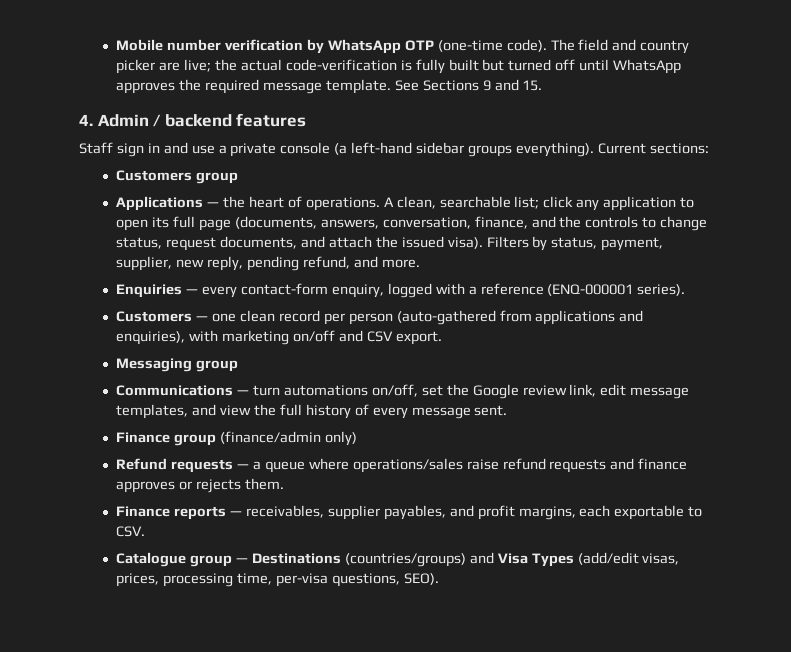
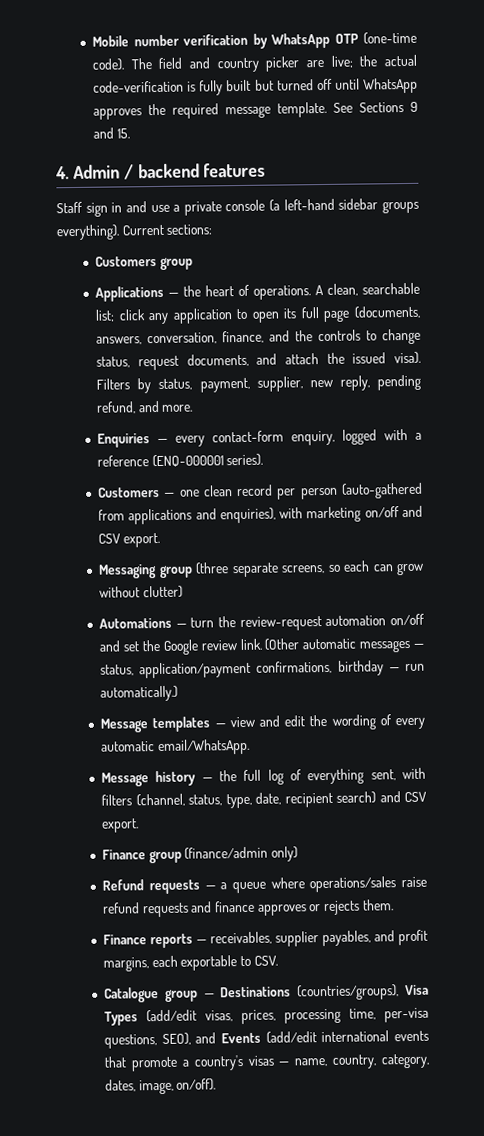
[116,384,690,399] [116,404,508,419] // Communications — turn automations on/off, set the Google review link, edit message templates, and view the full history of every message sent. -> [195,560,424,578] [99,585,183,599] [99,613,425,632] [99,638,424,655] [100,660,425,679] [100,685,179,702] [100,714,426,733] [101,738,250,756] [101,767,426,787] [101,791,427,809] [102,818,140,833] (three separate screens, so each can grow without clutter) // Automations — turn the review-request automation on/off and set the Google review link. (Other automatic messages — status, application/payment confirmations, birthday — run automatically.) // Message templates — view and edit the wording of every automatic email/WhatsApp. // Message history — the full log of everything sent, with filters (channel, status, type, date, recipient search) and CSV export.
[344,552,494,567] (countries/groups) and -> [297,984,400,1001] (countries/groups),
[403,573,439,585] SEO). -> [161,1030,429,1046] [104,1053,430,1072] [105,1078,217,1095] SEO), and Events (add/edit international events that promote a country's visas — name, country, category, dates, image, on/off).

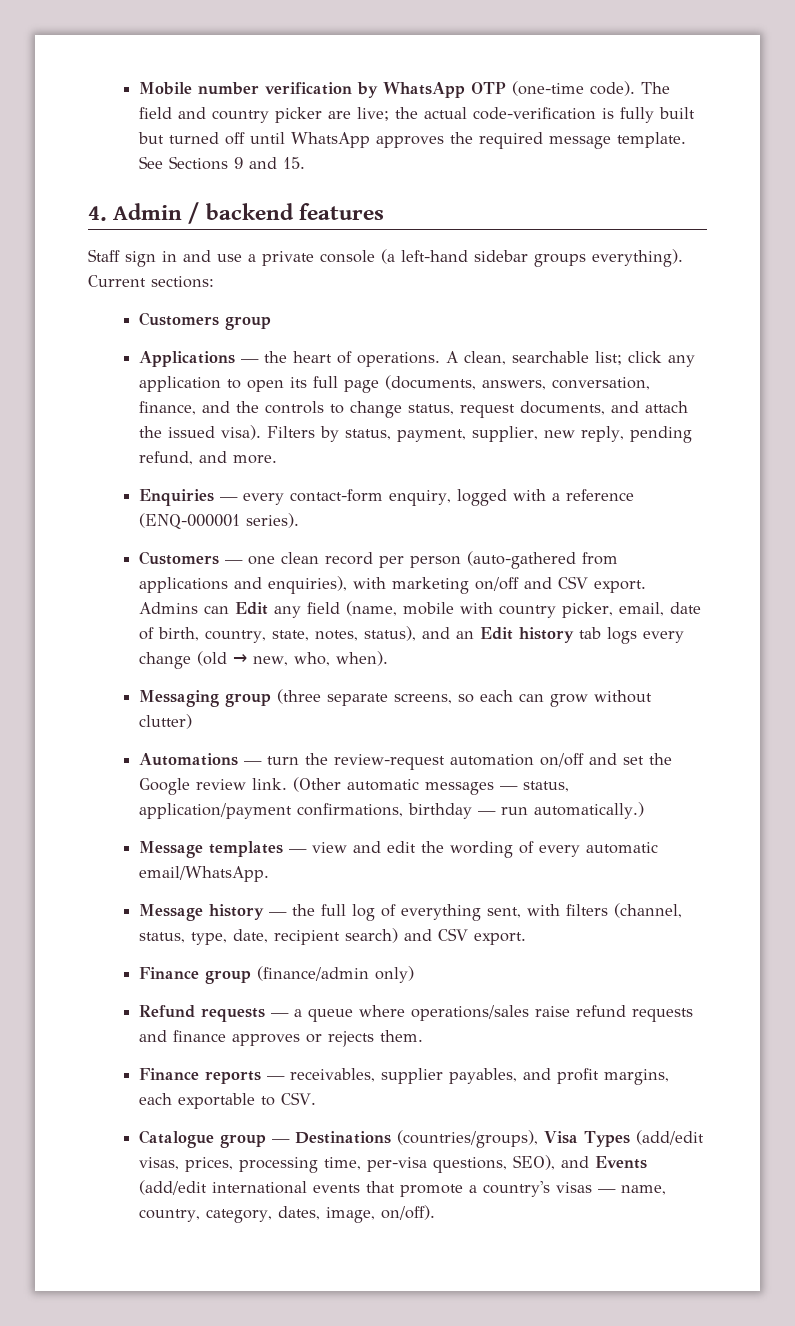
(160, 540) none -> [138,601,701,618] [138,626,684,644] [138,651,388,669] Admins can Edit any field (name, mobile with country picker, email, date of birth, country, state, notes, status), and an Edit history tab logs every change (old → new, who, when).

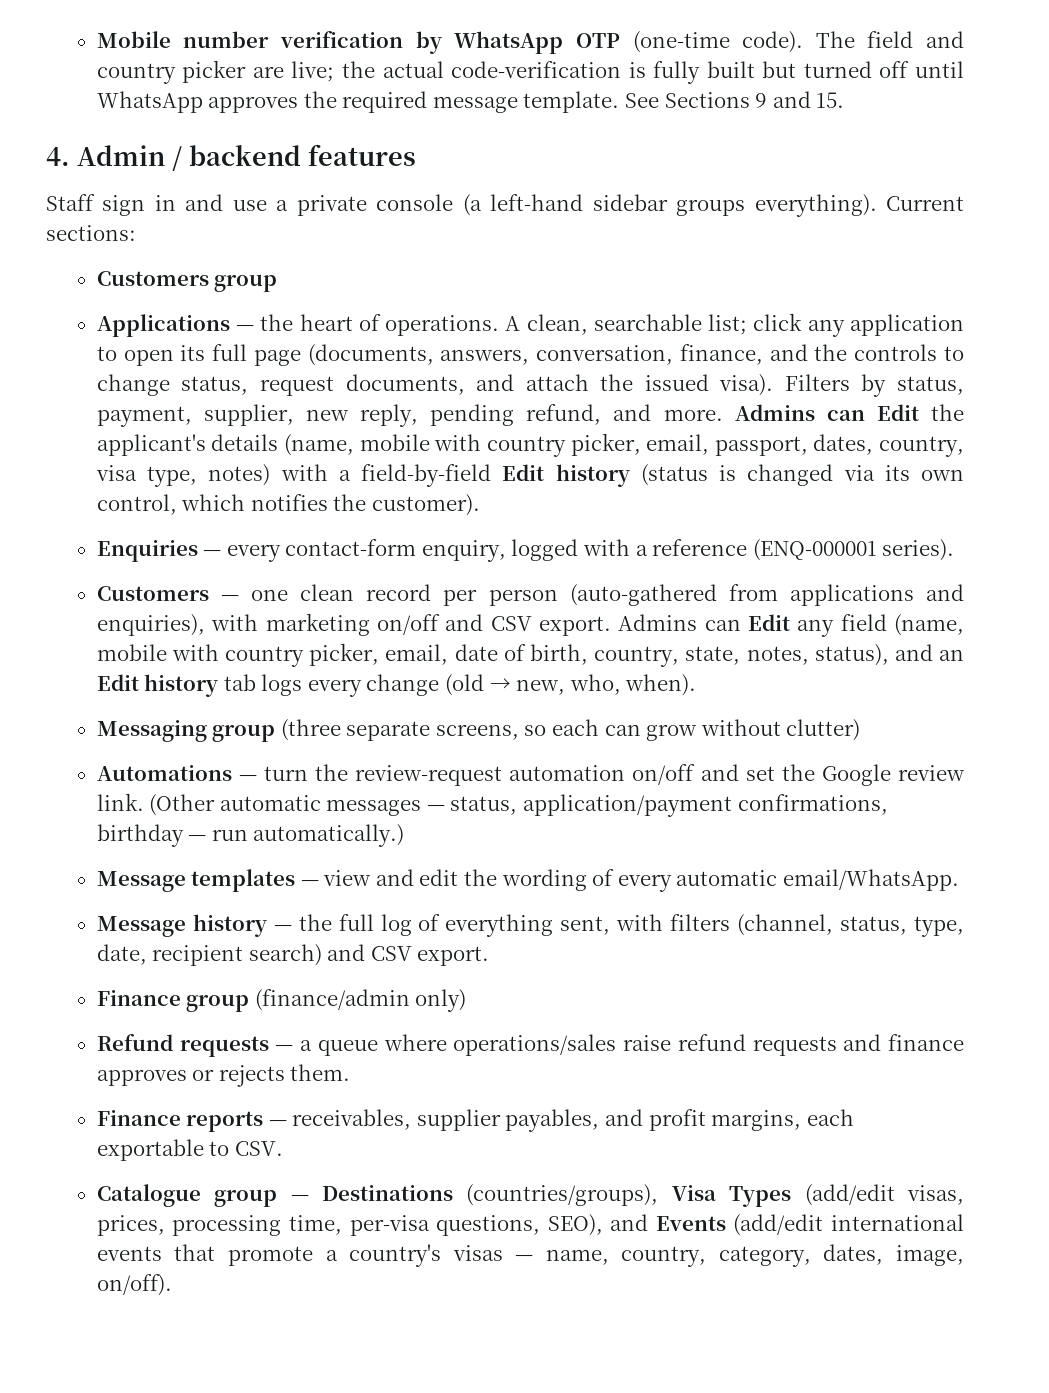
(277, 459) none -> [734,404,965,421] [96,433,964,457] [95,464,964,487] [96,494,480,516] Admins can Edit the applicant's details (name, mobile with country picker, email, passport, dates, country, visa type, notes) with a field-by-field Edit history (status is changed via its own control, which notifies the customer).

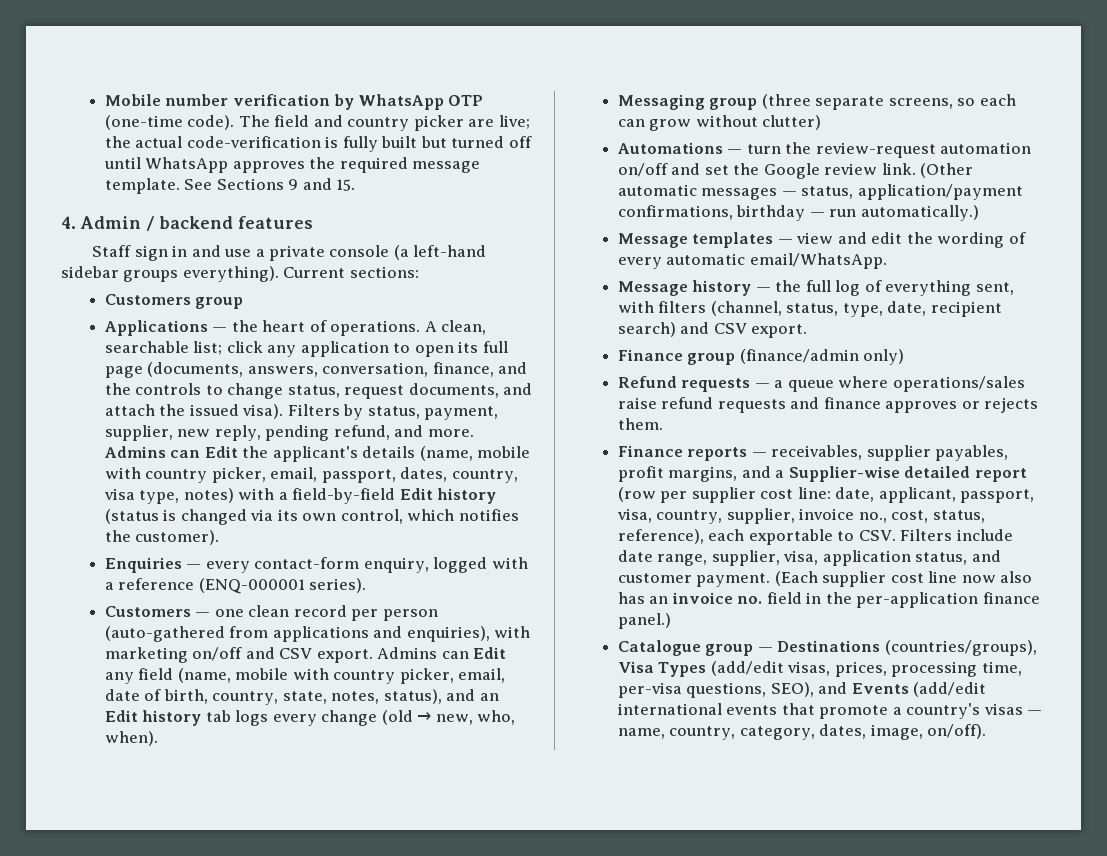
[605,1109,644,1126] and -> (1009, 453) none
[806,1109,854,1126] [96,1139,283,1161] each exportable to CSV. -> [741,466,1027,482] [618,487,1035,503] [617,508,985,524] [618,529,1013,545] [618,550,1001,566] [618,571,1033,587] [618,592,1040,608] [618,613,672,629] and a Supplier-wise detailed report (row per supplier cost line: date, applicant, passport, visa, country, supplier, invoice no., cost, status, reference), each exportable to CSV. Filters include date range, supplier, visa, application status, and customer payment. (Each supplier cost line now also has an invoice no. field in the per-application finance panel.)

